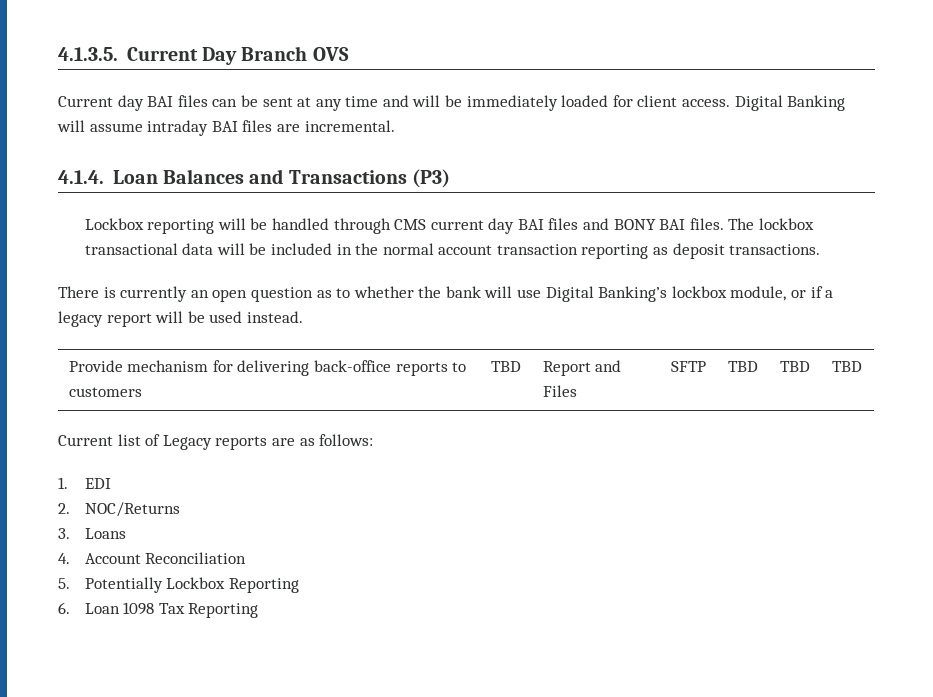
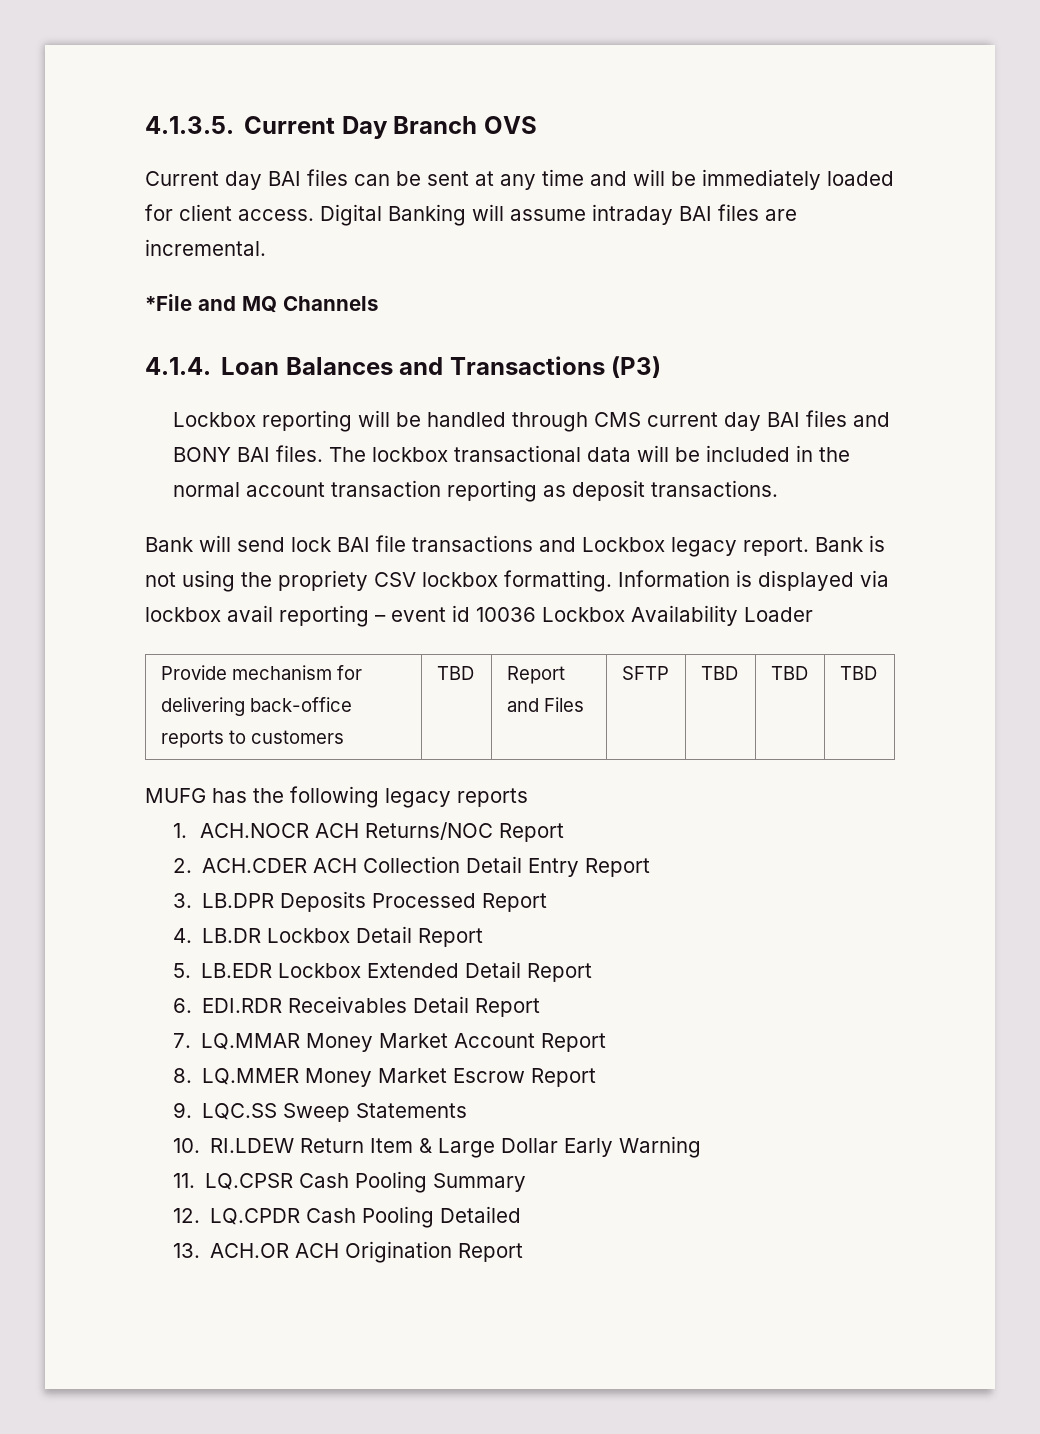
(395, 126) none -> [145,294,378,313] // *File and MQ Channels
[58,286,834,302] [58,311,303,327] There is currently an open question as to whether the bank will use Digital Banking’s lockbox module, or if a legacy report will be used instead. -> [145,535,885,557] [145,570,889,592] [145,605,813,627] Bank will send lock BAI file transactions and Lockbox legacy report. Bank is not using the propriety CSV lockbox formatting. Information is displayed via lockbox avail reporting – event id 10036 Lockbox Availability Loader
[58,434,374,450] [58,477,111,489] [58,502,180,517] [58,528,126,539] [58,552,247,564] [58,577,299,593] [58,602,259,618] Current list of Legacy reports are as follows: // 1. EDI // 2. NOC/Returns // 3. Loans // 4. Account Reconciliation // 5. Potentially Lockbox Reporting // 6. Loan 1098 Tax Reporting -> [145,786,528,808] [172,822,565,842] [172,856,650,877] [172,891,547,912] [172,926,483,947] [172,961,592,982] [172,996,540,1017] [172,1033,606,1052] [172,1068,596,1087] [172,1102,467,1122] [172,1136,701,1158] [172,1171,526,1193] [172,1206,521,1228] [172,1241,523,1263] MUFG has the following legacy reports // 1. ACH.NOCR ACH Returns/NOC Report // 2. ACH.CDER ACH Collection Detail Entry Report // 3. LB.DPR Deposits Processed Report // 4. LB.DR Lockbox Detail Report // 5. LB.EDR Lockbox Extended Detail Report // 6. EDI.RDR Receivables Detail Report // 7. LQ.MMAR Money Market Account Report // 8. LQ.MMER Money Market Escrow Report // 9. LQC.SS Sweep Statements // 10. RI.LDEW Return Item & Large Dollar Early Warning // 11. LQ.CPSR Cash Pooling Summary // 12. LQ.CPDR Cash Pooling Detailed // 13. ACH.OR ACH Origination Report

